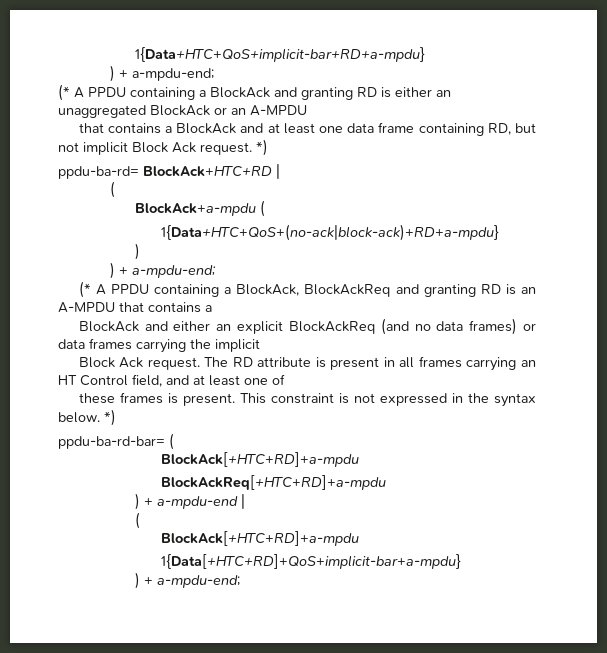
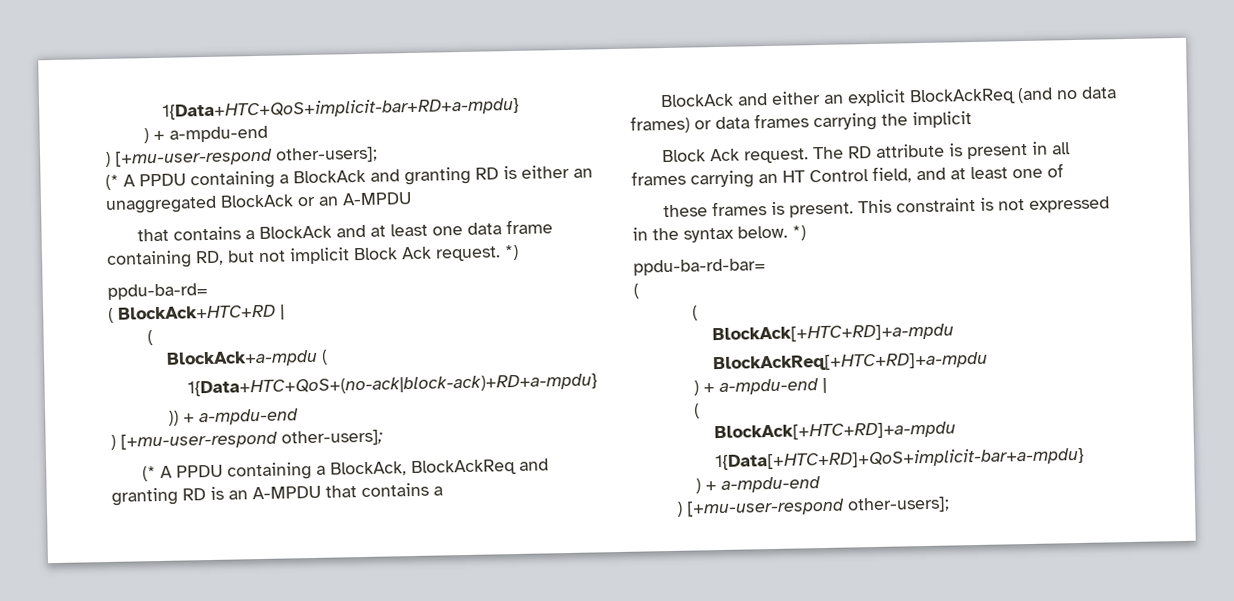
[131,68,214,81] a-mpdu-end; -> [168,125,268,143] [104,146,378,167] a-mpdu-end // ) [+mu-user-respond other-users];
(139, 172) none -> [108,307,114,323] // (
[135,243,141,260] [109,262,216,279] ) // ) + a-mpdu-end; -> [168,408,300,426] [110,429,383,450] )) + a-mpdu-end // ) [+mu-user-respond other-users];
(165, 442) none -> [633,283,639,299] // ( //
[157,575,241,588] a-mpdu-end; -> [721,476,822,493] [675,496,950,517] a-mpdu-end // ) [+mu-user-respond other-users];

